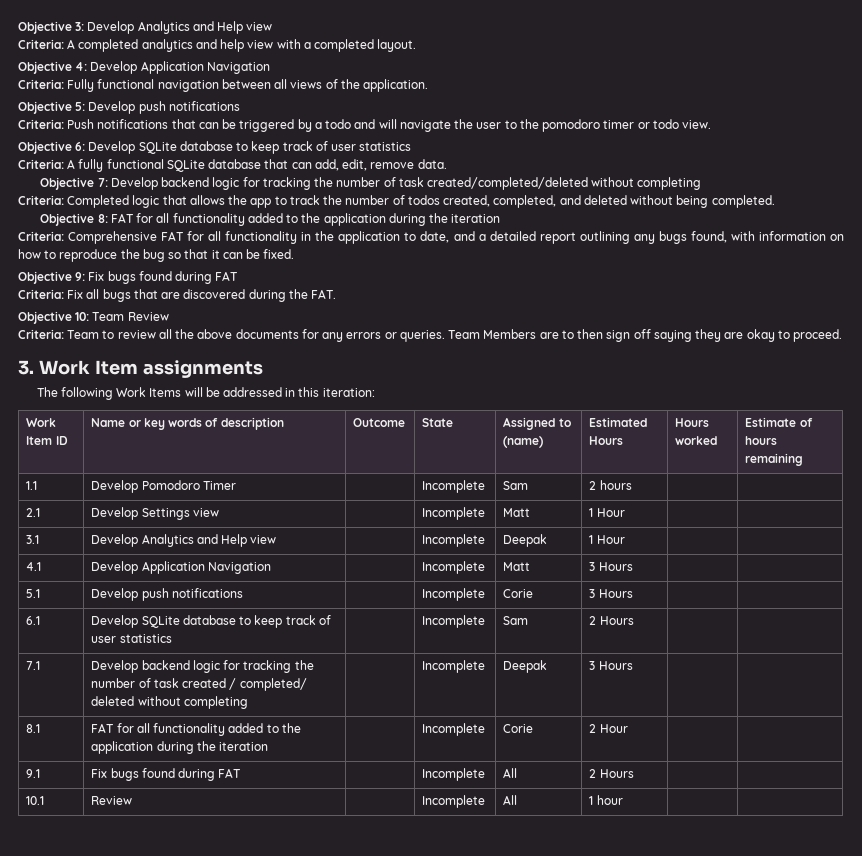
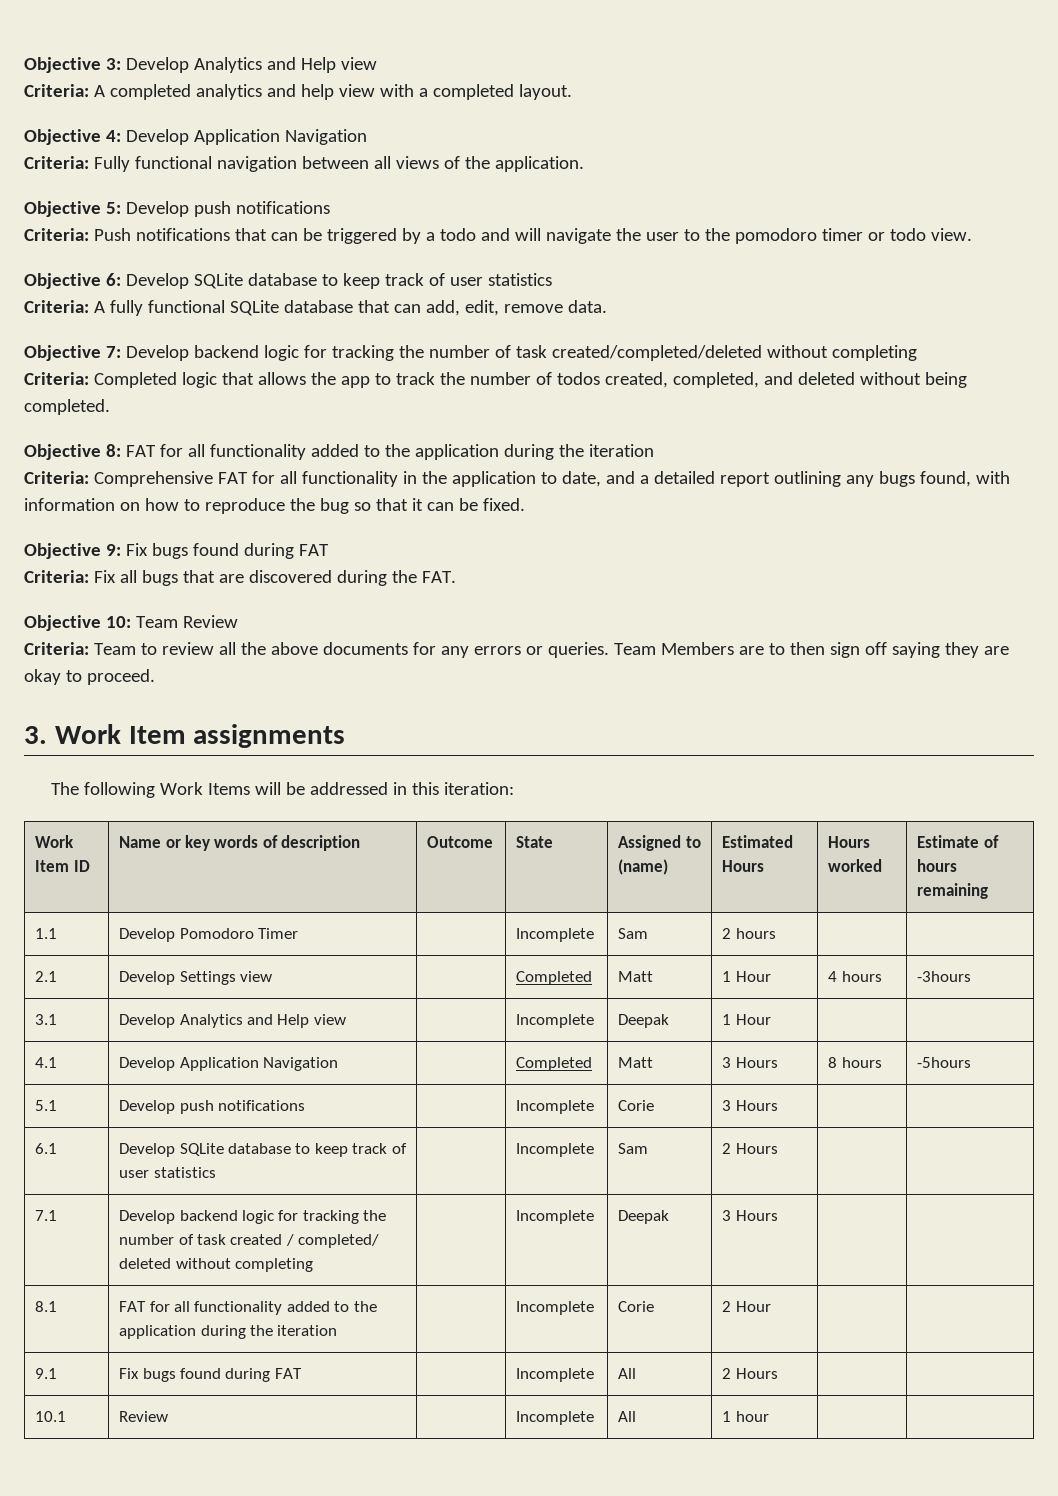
[422,507,486,520] Incomplete -> [516,971,593,985] Completed
(625, 512) | -> [828,971,882,982] [917,971,972,982] 4 hours | -3hours
[422,561,486,574] Incomplete -> [516,1057,593,1071] Completed
(633, 566) | -> [828,1057,882,1068] [917,1057,972,1068] 8 hours | -5hours

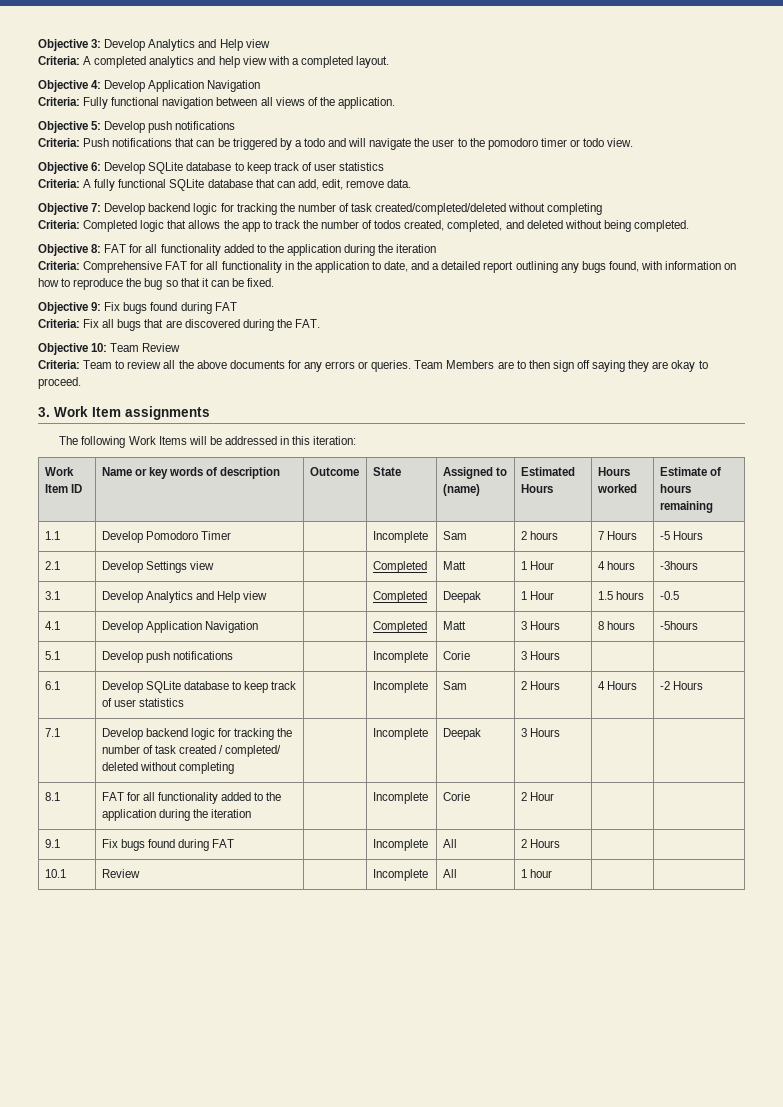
(776, 933) | -> [597,531,637,540] [659,531,703,540] 7 Hours | -5 Hours
[516,1014,595,1028] Incomplete -> [372,591,427,603] Completed
(771, 1019) | -> [597,591,644,600] [659,591,679,600] 1.5 hours | -0.5
(778, 1148) | -> [597,681,637,690] [659,681,703,690] 4 Hours | -2 Hours

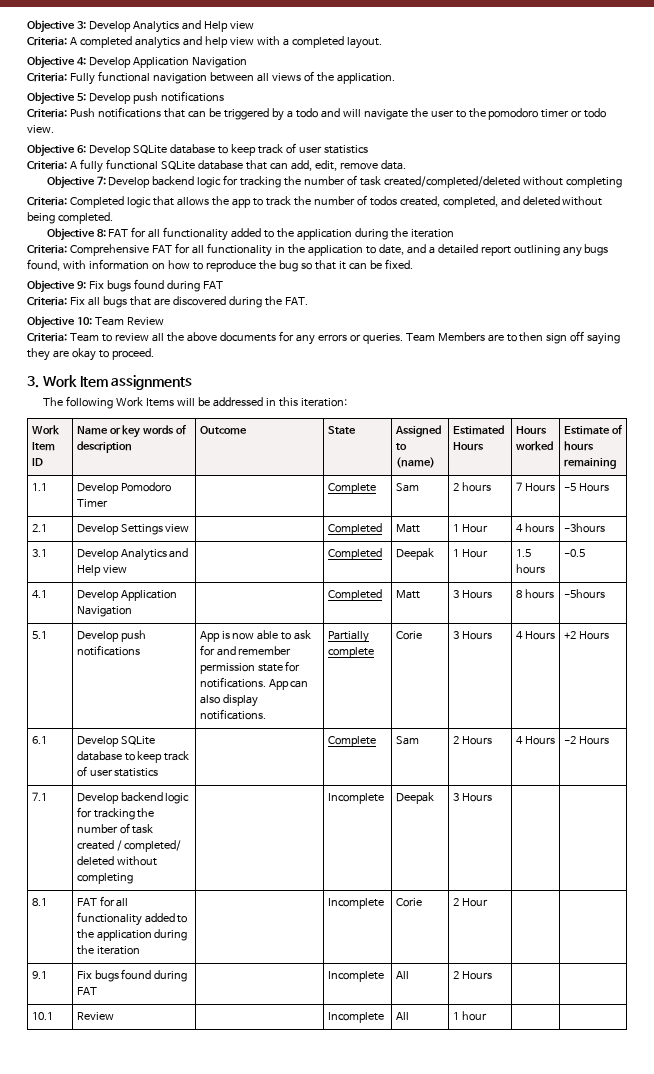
[372,531,428,543] Incomplete -> [327,483,376,494] Complete
[372,651,428,663] | Incomplete -> [199,630,312,642] [199,645,292,656] [199,661,301,674] [199,677,309,690] [199,694,258,707] [199,709,266,720] [327,631,369,643] [327,647,374,658] App is now able to ask for and remember permission state for notifications. App can also display notifications. | Partially complete
(560, 655) | -> [515,631,555,640] [563,631,609,640] 4 Hours | +2 Hours
[372,681,428,693] Incomplete -> [327,736,376,747] Complete

